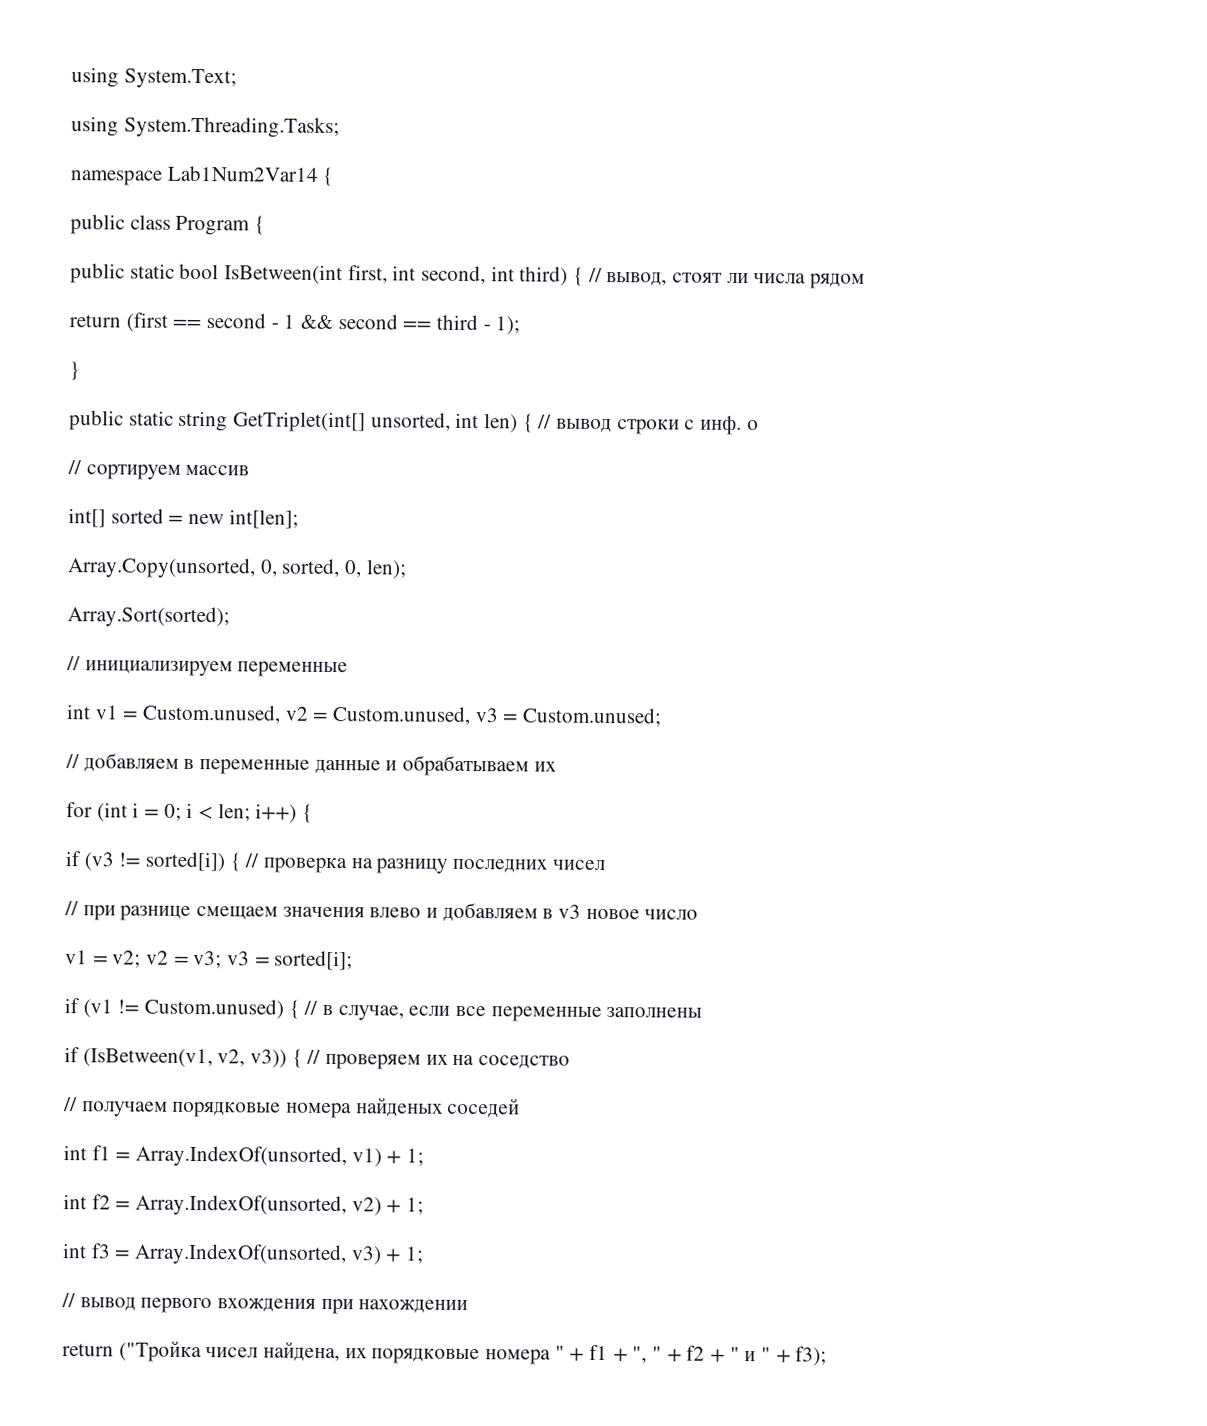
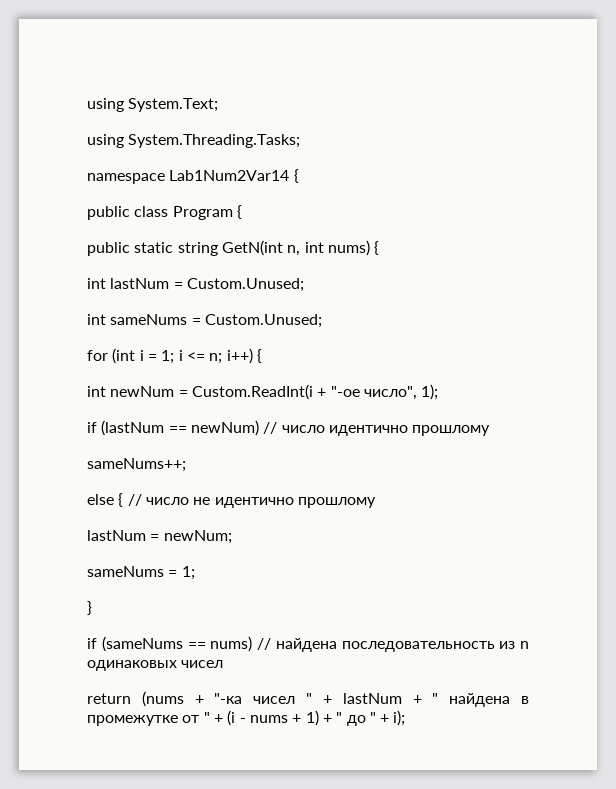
[179,263,866,289] [69,312,521,335] [69,361,80,381] [69,410,759,436] [67,460,250,480] [68,508,299,529] [67,557,407,579] [67,606,230,628] [66,656,349,678] [66,704,663,727] [65,753,556,777] [66,802,314,823] [65,851,605,874] [64,901,699,922] [65,950,354,971] [64,998,703,1022] [64,1047,571,1070] [63,1097,521,1119] [63,1145,425,1168] [63,1194,425,1217] [62,1243,425,1266] [61,1293,469,1315] [62,1340,828,1366] bool IsBetween(int first, int second, int third) { // вывод, стоят ли числа рядом // return (first == second - 1 && second == third - 1); // } // public static string GetTriplet(int[] unsorted, int len) { // вывод строки с инф. о // // сортируем массив // int[] sorted = new int[len]; // Array.Copy(unsorted, 0, sorted, 0, len); // Array.Sort(sorted); // // инициализируем переменные // int v1 = Custom.unused, v2 = Custom.unused, v3 = Custom.unused; // // добавляем в переменные данные и обрабатываем их // for (int i = 0; i < len; i++) { // if (v3 != sorted[i]) { // проверка на разницу последних чисел // // при разнице смещаем значения влево и добавляем в v3 новое число // v1 = v2; v2 = v3; v3 = sorted[i]; // if (v1 != Custom.unused) { // в случае, если все переменные заполнены // if (IsBetween(v1, v2, v3)) { // проверяем их на соседство // // получаем порядковые номера найденых соседей // int f1 = Array.IndexOf(unsorted, v1) + 1; // int f2 = Array.IndexOf(unsorted, v2) + 1; // int f3 = Array.IndexOf(unsorted, v3) + 1; // // вывод первого вхождения при нахождении // return ("Тройка чисел найдена, их порядковые номера " + f1 + ", " + f2 + " и " + f3); -> [177,240,380,256] [87,278,304,292] [87,314,322,328] [87,348,262,364] [87,384,439,400] [87,420,491,436] [87,458,186,472] [87,493,376,508] [87,530,232,544] [87,566,195,580] [87,601,92,615] [87,636,529,652] [87,660,224,671] [87,691,529,707] [87,710,406,726] string GetN(int n, int nums) { // int lastNum = Custom.Unused; // int sameNums = Custom.Unused; // for (int i = 1; i <= n; i++) { // int newNum = Custom.ReadInt(i + "-ое число", 1); // if (lastNum == newNum) // число идентично прошлому // sameNums++; // else { // число не идентично прошлому // lastNum = newNum; // sameNums = 1; // } // if (sameNums == nums) // найдена последовательность из n одинаковых чисел // return (nums + "-ка чисел " + lastNum + " найдена в промежутке от " + (i - nums + 1) + " до " + i);

